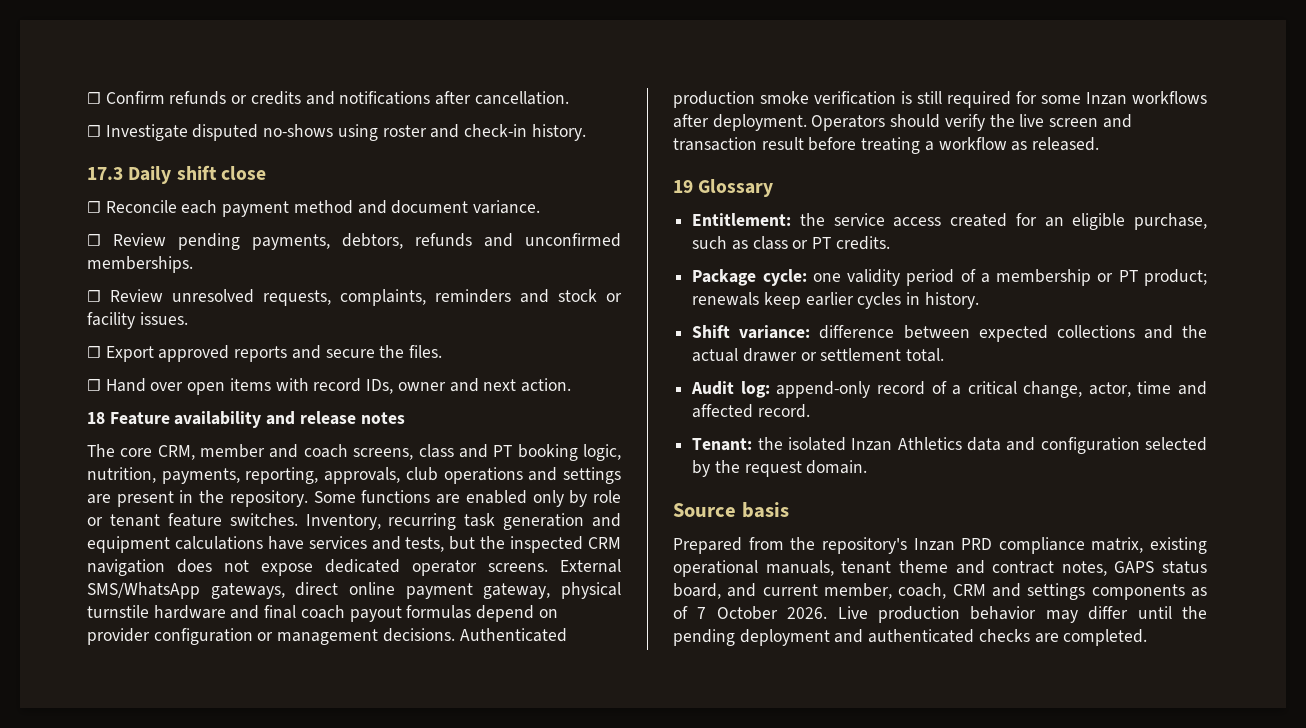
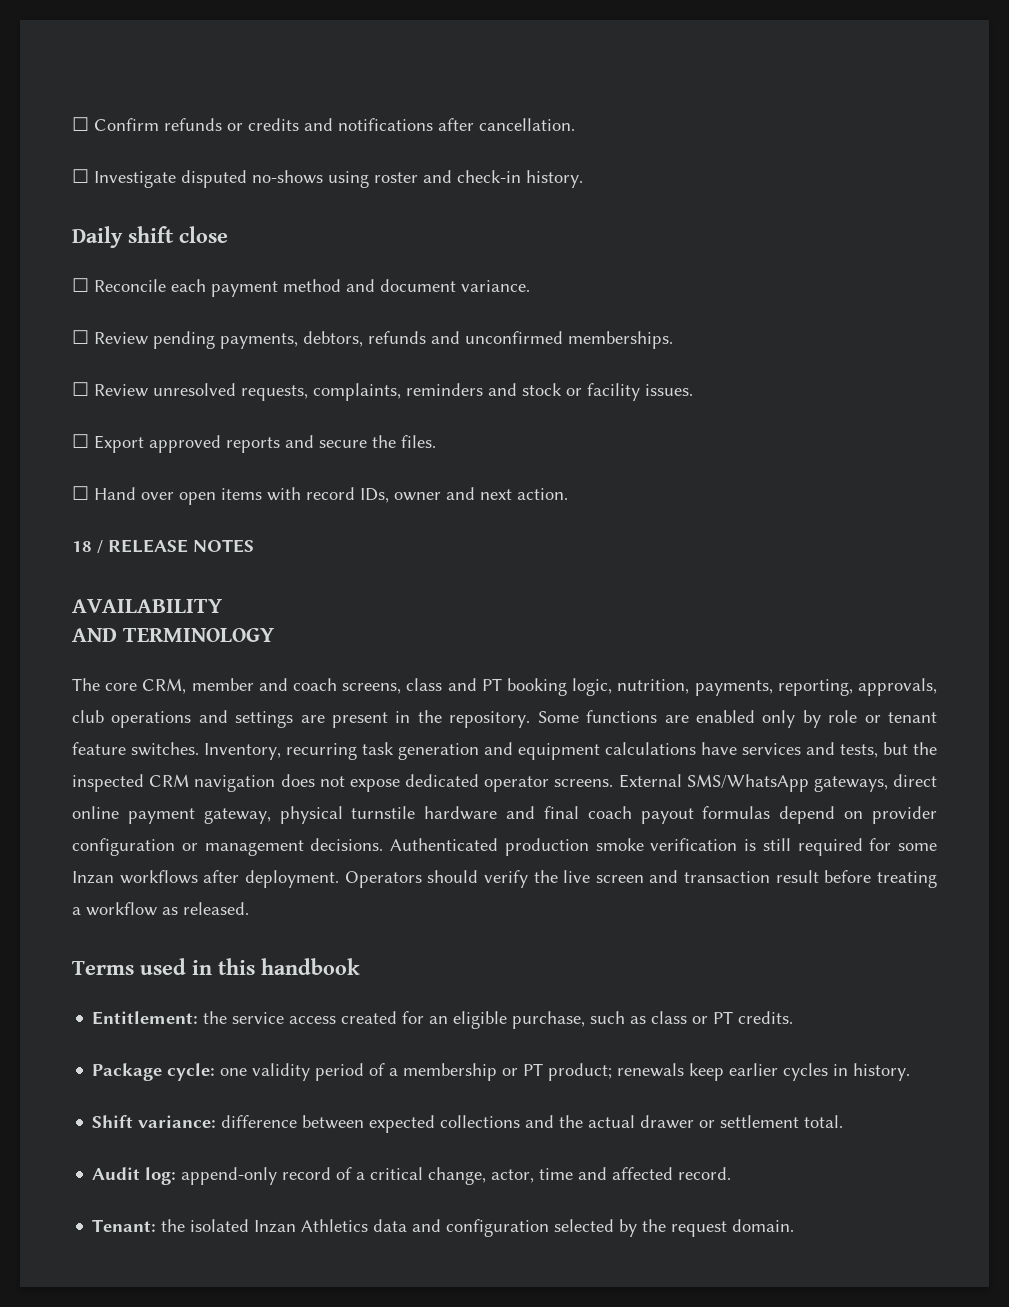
[87,167,123,180] 17.3 -> (583, 179) none
[109,411,405,428] Feature availability and release notes -> [97,539,254,554] [72,599,222,613] [72,628,275,642] / RELEASE NOTES // AVAILABILITY // AND TERMINOLOGY
[673,179,774,197] 19 Glossary -> [72,958,360,975] Terms used in this handbook
[673,502,789,518] [673,537,1207,554] [673,560,1207,577] [673,583,1207,600] [673,606,1207,623] [673,629,1148,646] // Source basis // Prepared from the repository's Inzan PRD compliance matrix, existing operational manuals, tenant theme and contract notes, GAPS status board, and current member, coach, CRM and settings components as of 7 October 2026. Live production behavior may differ until the pending deployment and authenticated checks are completed. -> (795, 1225) none

